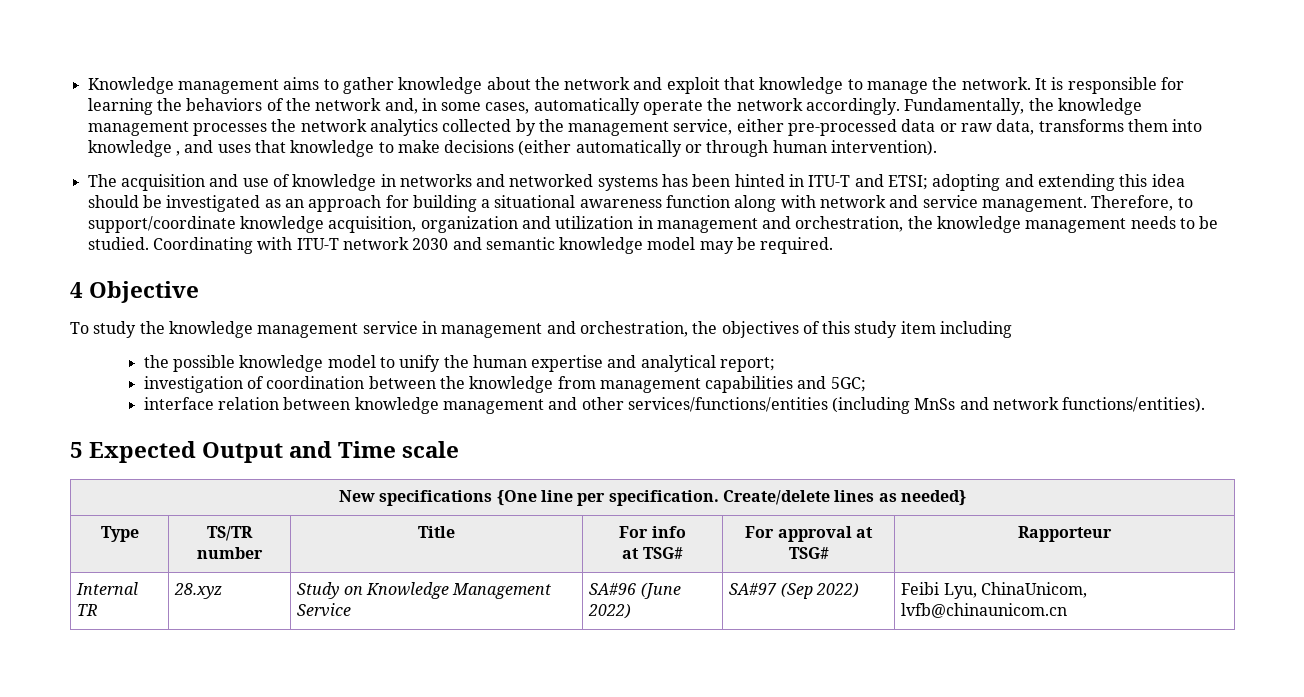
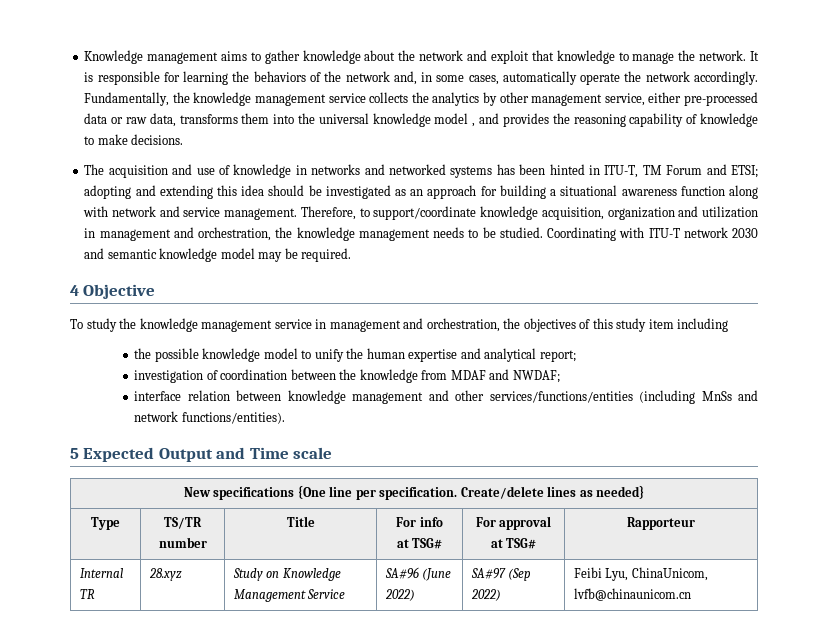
[192,119,564,136] processes the network analytics collected by the -> [328,92,529,106] service collects the analytics by other
[87,140,938,157] knowledge , and uses that knowledge to make decisions (either automatically or through human intervention). -> [298,113,759,127] [84,134,184,145] the universal knowledge model , and provides the reasoning capability of knowledge to make decisions.
[808,175,851,187] ITU-T -> [604,165,703,178] ITU-T, TM Forum
[599,376,866,393] management capabilities and 5GC; -> [450,369,560,383] MDAF and NWDAF;

